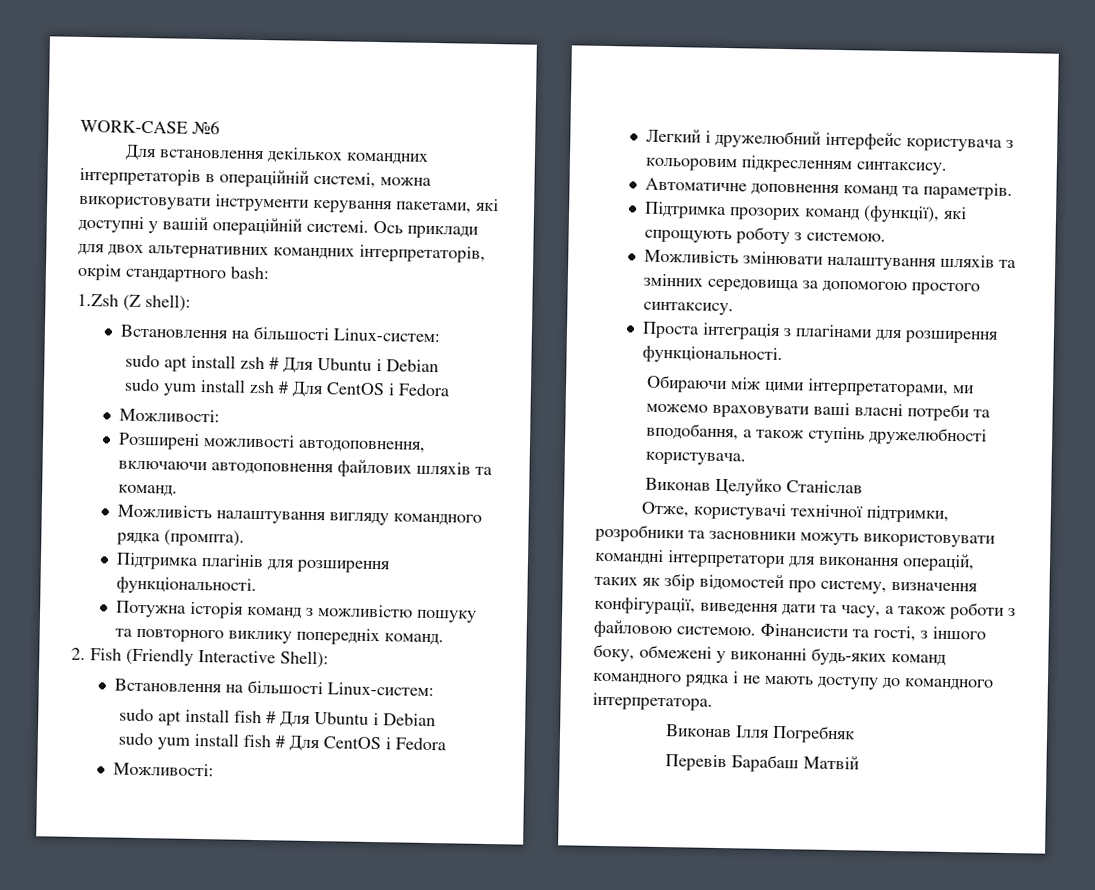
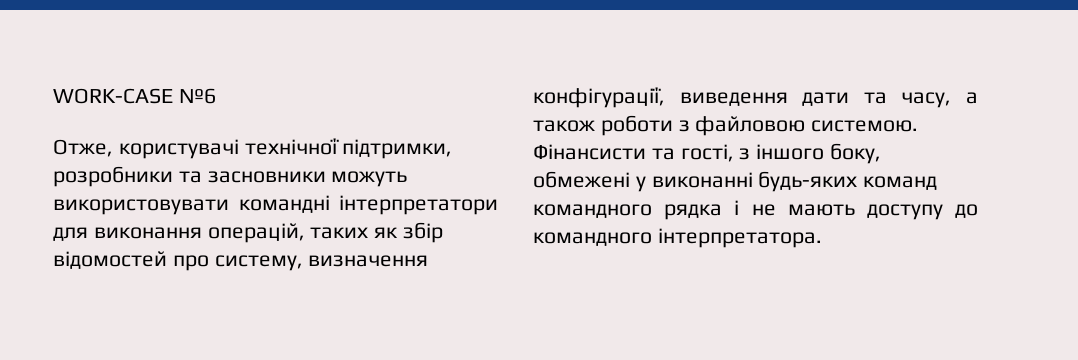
[124,144,429,165] [79,167,432,188] [79,194,499,214] [78,215,479,239] [78,243,486,263] [77,263,270,283] [77,293,191,312] [120,324,441,343] [125,354,440,373] [124,378,451,398] [119,408,221,423] [118,432,427,453] [118,459,494,478] [118,484,179,497] [117,504,483,526] [116,529,246,547] [116,552,391,574] [116,576,258,596] [115,600,478,623] [115,627,445,646] [71,647,329,669] [114,678,435,697] [119,708,437,727] [118,732,447,752] [113,762,215,777] [646,128,1015,152] [645,155,948,175] [645,177,1014,201] [644,201,968,223] [644,226,887,245] [644,249,1018,271] [643,273,981,296] [643,301,735,316] [642,321,1000,344] [642,345,784,365] [646,374,976,397] [646,402,992,422] [646,422,988,446] [645,451,747,466] [645,477,864,497] // Для встановлення декількох командних інтерпретаторів в операційній системі, можна використовувати інструменти керування пакетами, які доступні у вашій операційній системі. Ось приклади для двох альтернативних командних інтерпретаторів, окрім стандартного bash: // 1.Zsh (Z shell): // Встановлення на більшості Linux-систем: // sudo apt install zsh # Для Ubuntu і Debian // sudo yum install zsh # Для CentOS і Fedora // Можливості: // Розширені можливості автодоповнення, включаючи автодоповнення файлових шляхів та команд. // Можливість налаштування вигляду командного рядка (промпта). // Підтримка плагінів для розширення функціональності. // Потужна історія команд з можливістю пошуку та повторного виклику попередніх команд. // 2. Fish (Friendly Interactive Shell): // Встановлення на більшості Linux-систем: // sudo apt install fish # Для Ubuntu і Debian // sudo yum install fish # Для CentOS і Fedora // Можливості: // Легкий і дружелюбний інтерфейс користувача з кольоровим підкресленням синтаксису. // Автоматичне доповнення команд та параметрів. // Підтримка прозорих команд (функції), які спрощують роботу з системою. // Можливість змінювати налаштування шляхів та змінних середовища за допомогою простого синтаксису. // Проста інтеграція з плагінами для розширення функціональності. // Обираючи між цими інтерпретаторами, ми можемо враховувати ваші власні потреби та вподобання, а також ступінь дружелюбності користувача. // Виконав Целуйко Станіслав -> (216, 96) none
[665,724,856,744] [665,754,861,773] // Виконав Ілля Погребняк // Перевів Барабаш Матвій -> (822, 238) none

